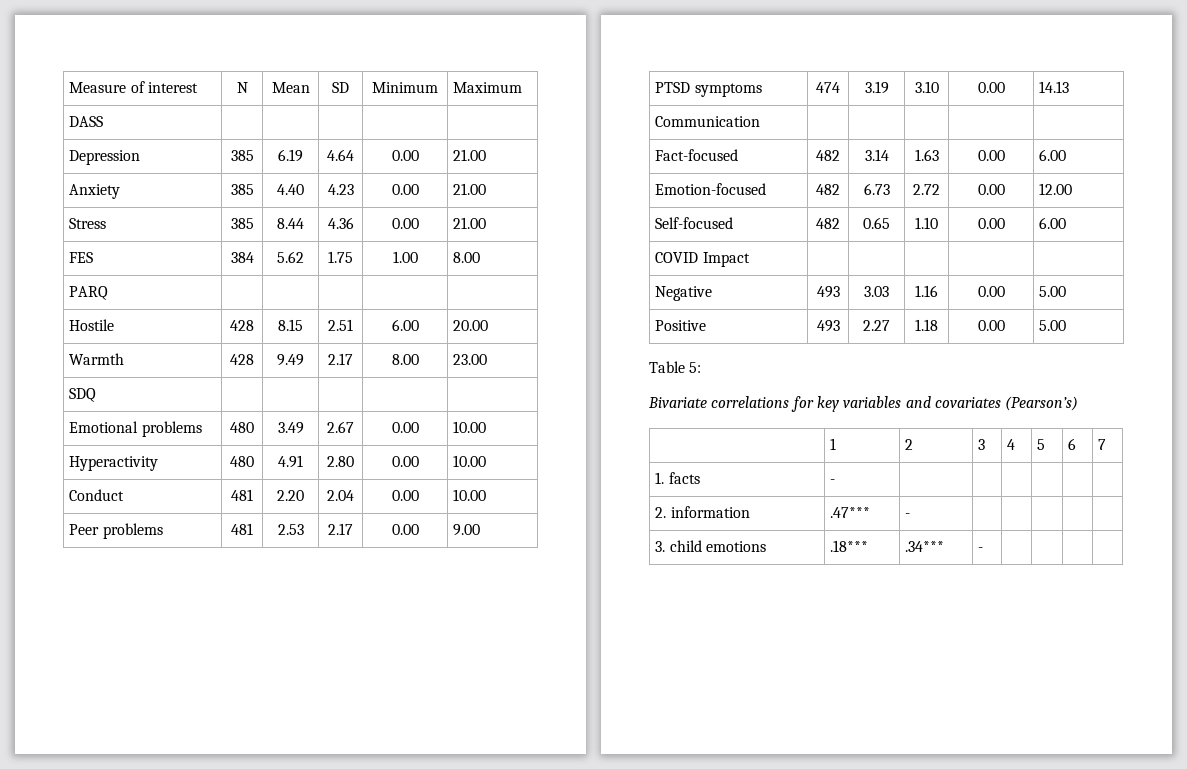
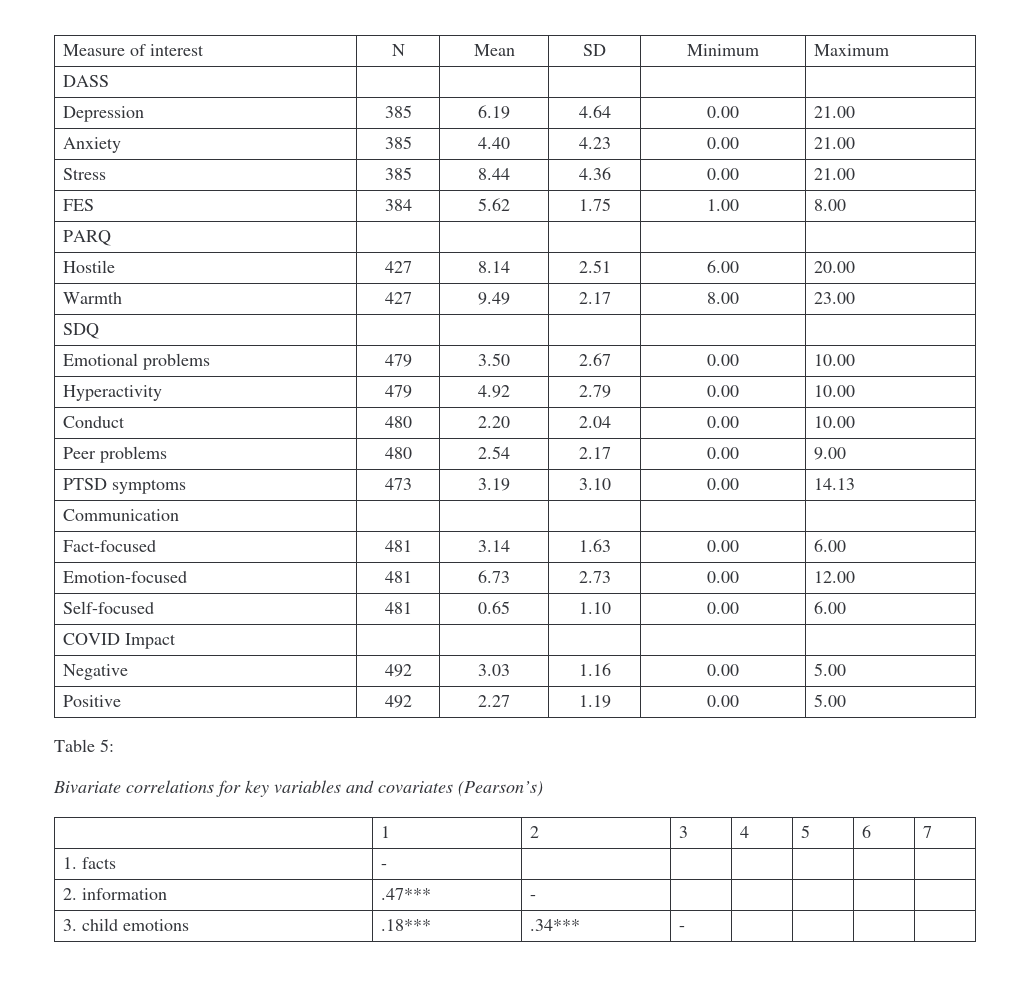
[230,320,254,331] [278,319,303,331] 428 | 8.15 -> [384,261,412,273] [478,261,510,273] 427 | 8.14
[230,354,254,365] 428 -> [384,292,412,304] 427
[230,422,254,433] [277,422,304,434] 480 | 3.49 -> [384,354,412,367] [478,353,510,366] 479 | 3.50
[230,456,254,467] [278,455,303,468] [327,456,354,467] 480 | 4.91 | 2.80 -> [384,385,412,398] [478,385,510,398] [578,385,611,398] 479 | 4.92 | 2.79
[231,489,253,501] 481 -> [384,416,412,428] 480
[231,523,253,535] [277,524,304,535] 481 | 2.53 -> [384,447,412,459] [478,446,510,459] 480 | 2.54
[816,82,840,93] 474 -> [384,478,412,490] 473
[816,150,840,161] 482 -> [384,540,412,552] 481
[816,184,840,195] 482 -> [384,571,412,583] 481
[913,184,940,195] 2.72 -> [578,571,611,583] 2.73
[816,218,840,229] 482 -> [384,602,412,614] 481
[816,286,840,298] 493 -> [384,664,412,677] 492
[816,320,840,332] 493 -> [384,695,412,708] 492
[915,319,938,331] 1.18 -> [578,695,611,708] 1.19

